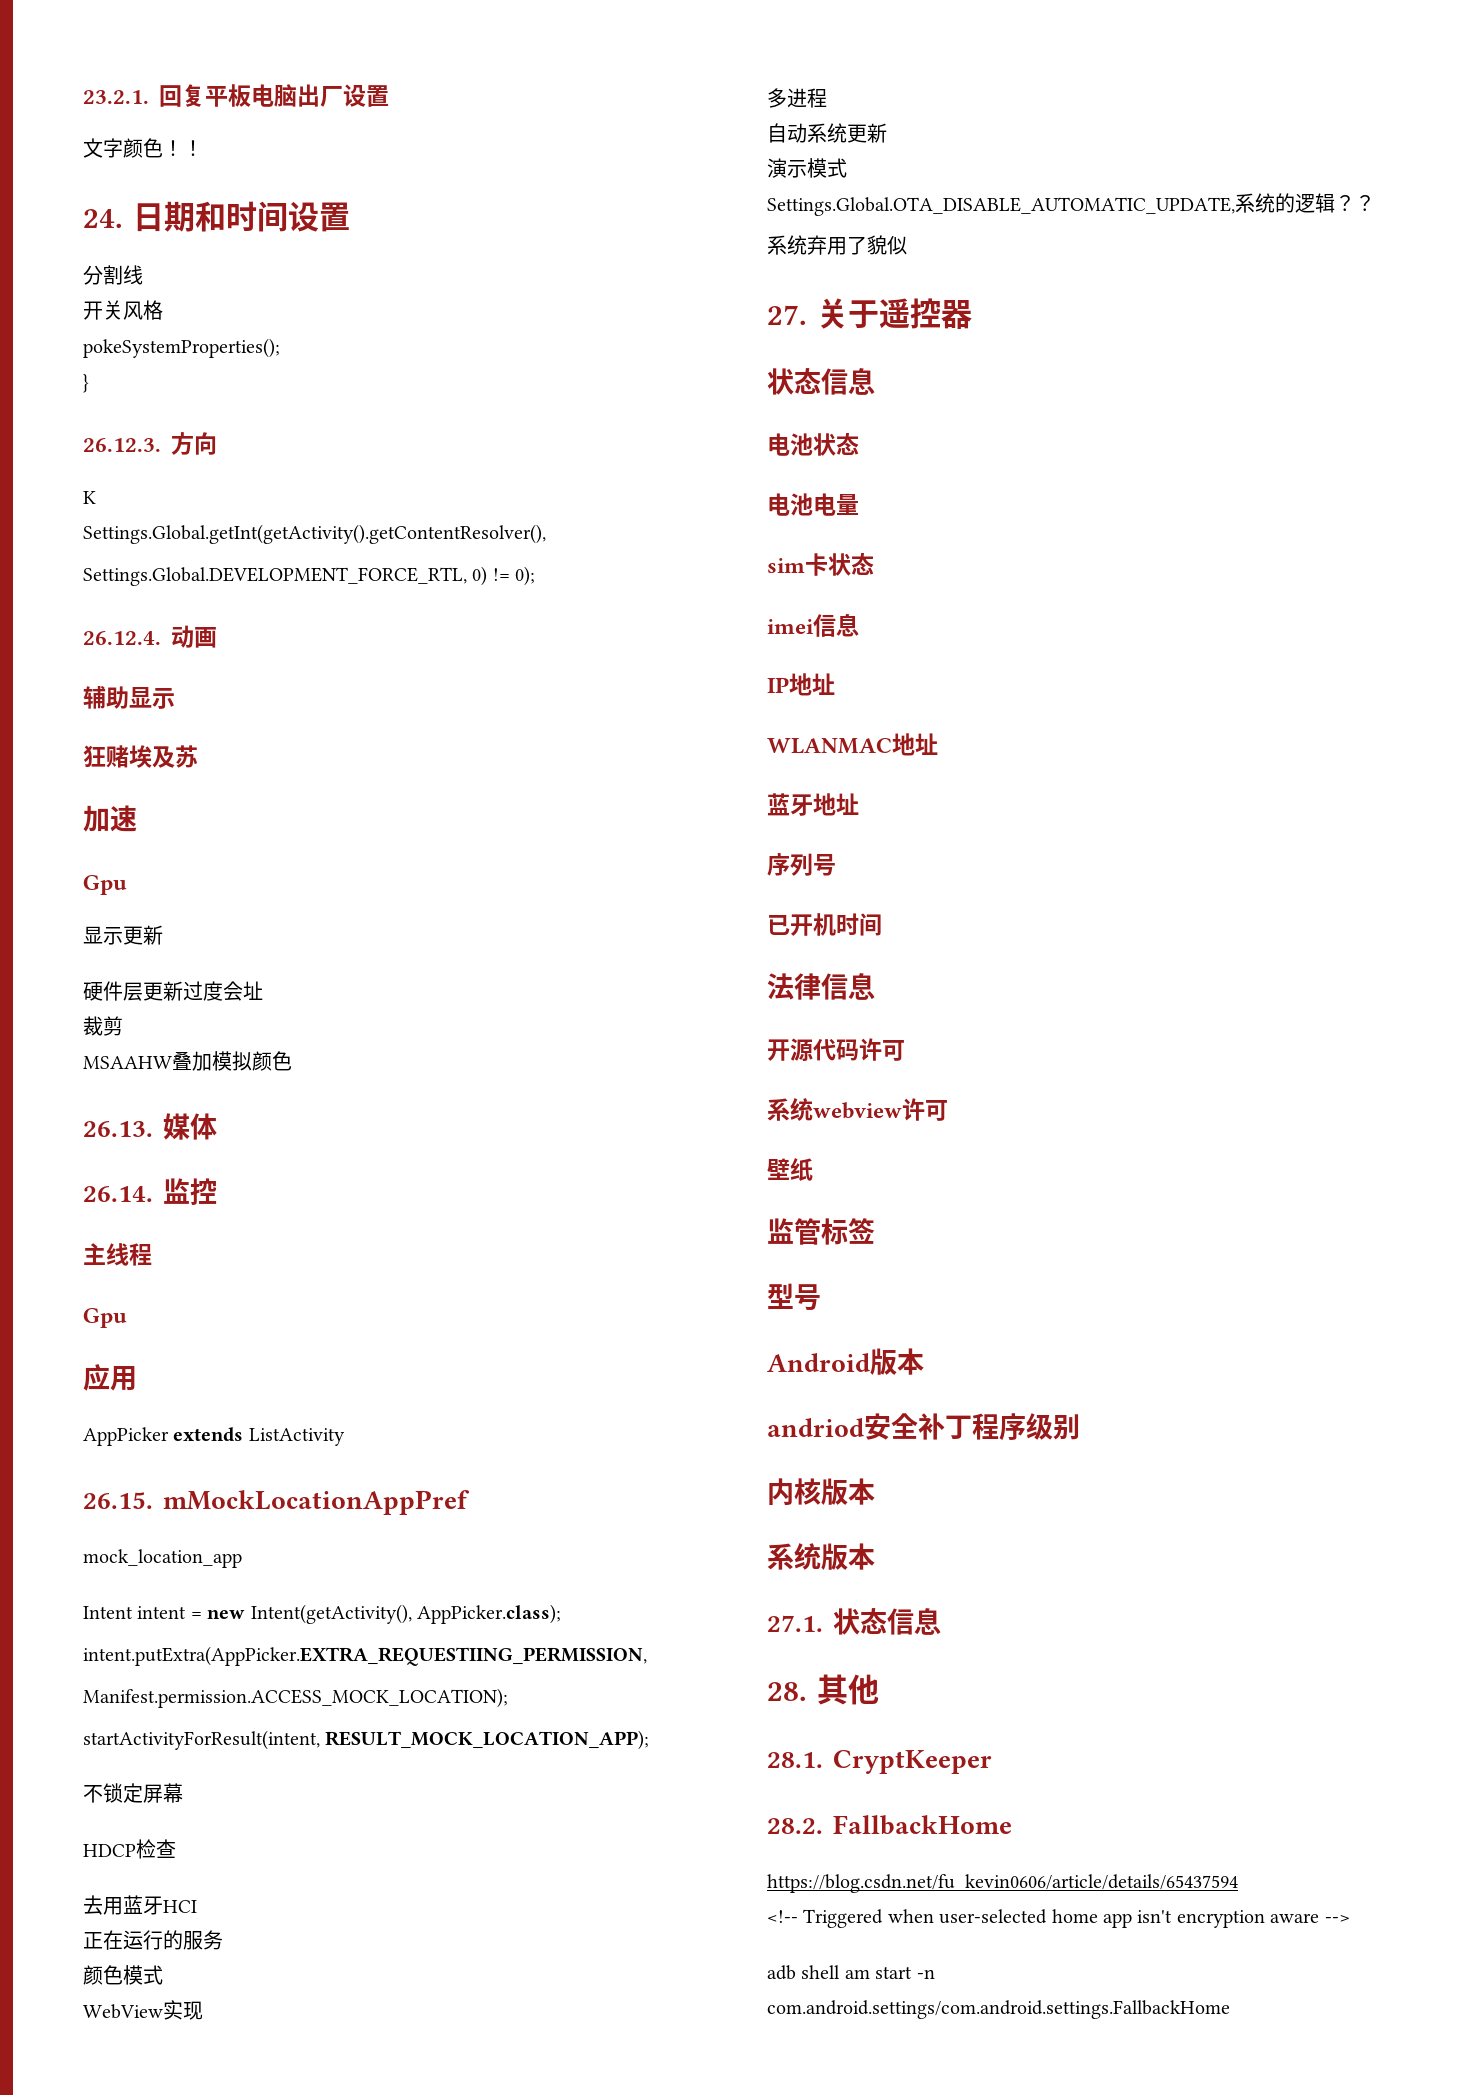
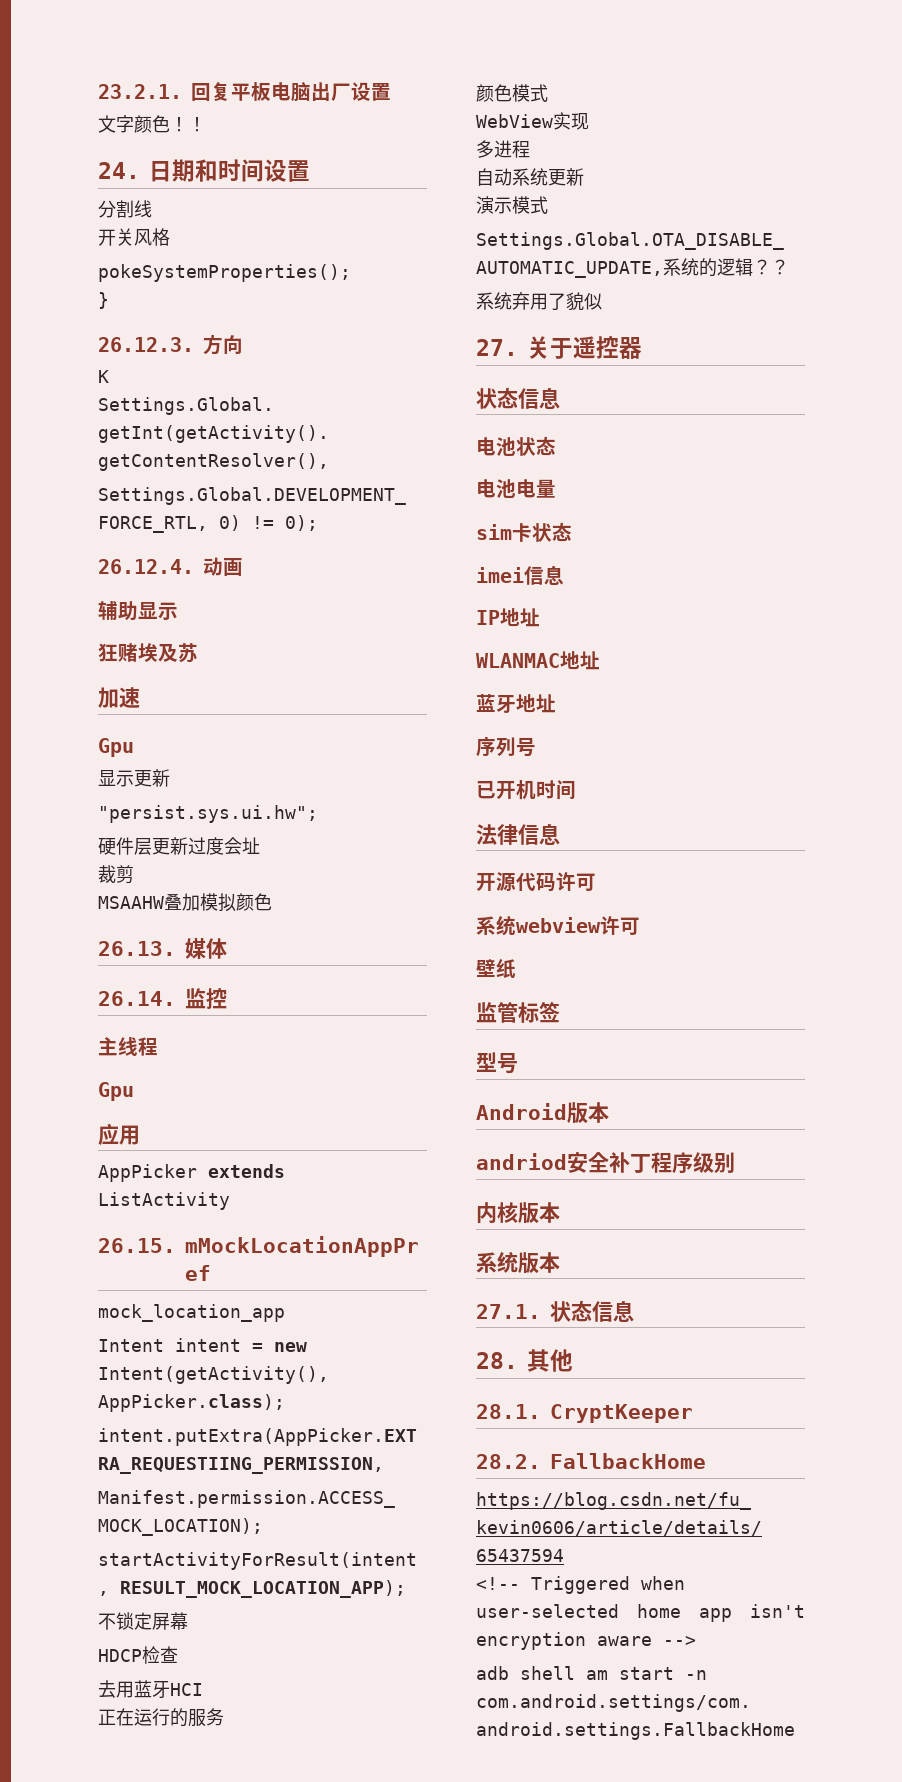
(163, 935) none -> [98,805,318,823] // "persist.sys.ui.hw";

